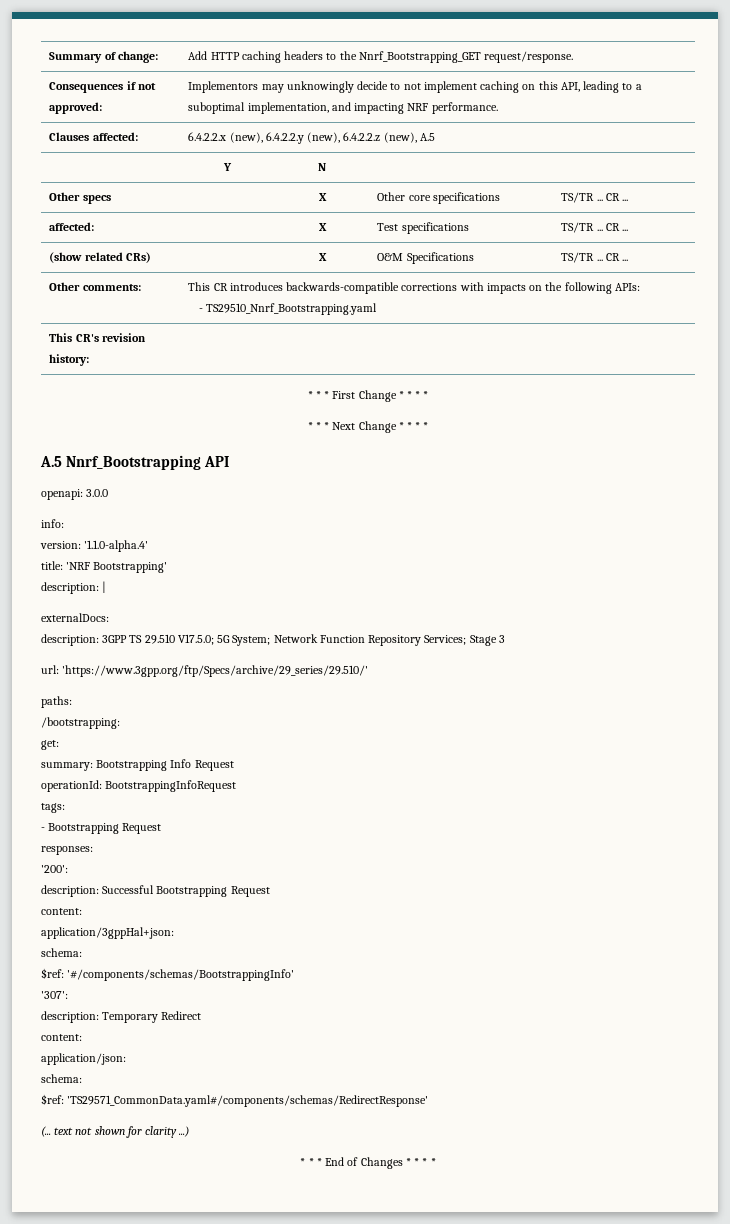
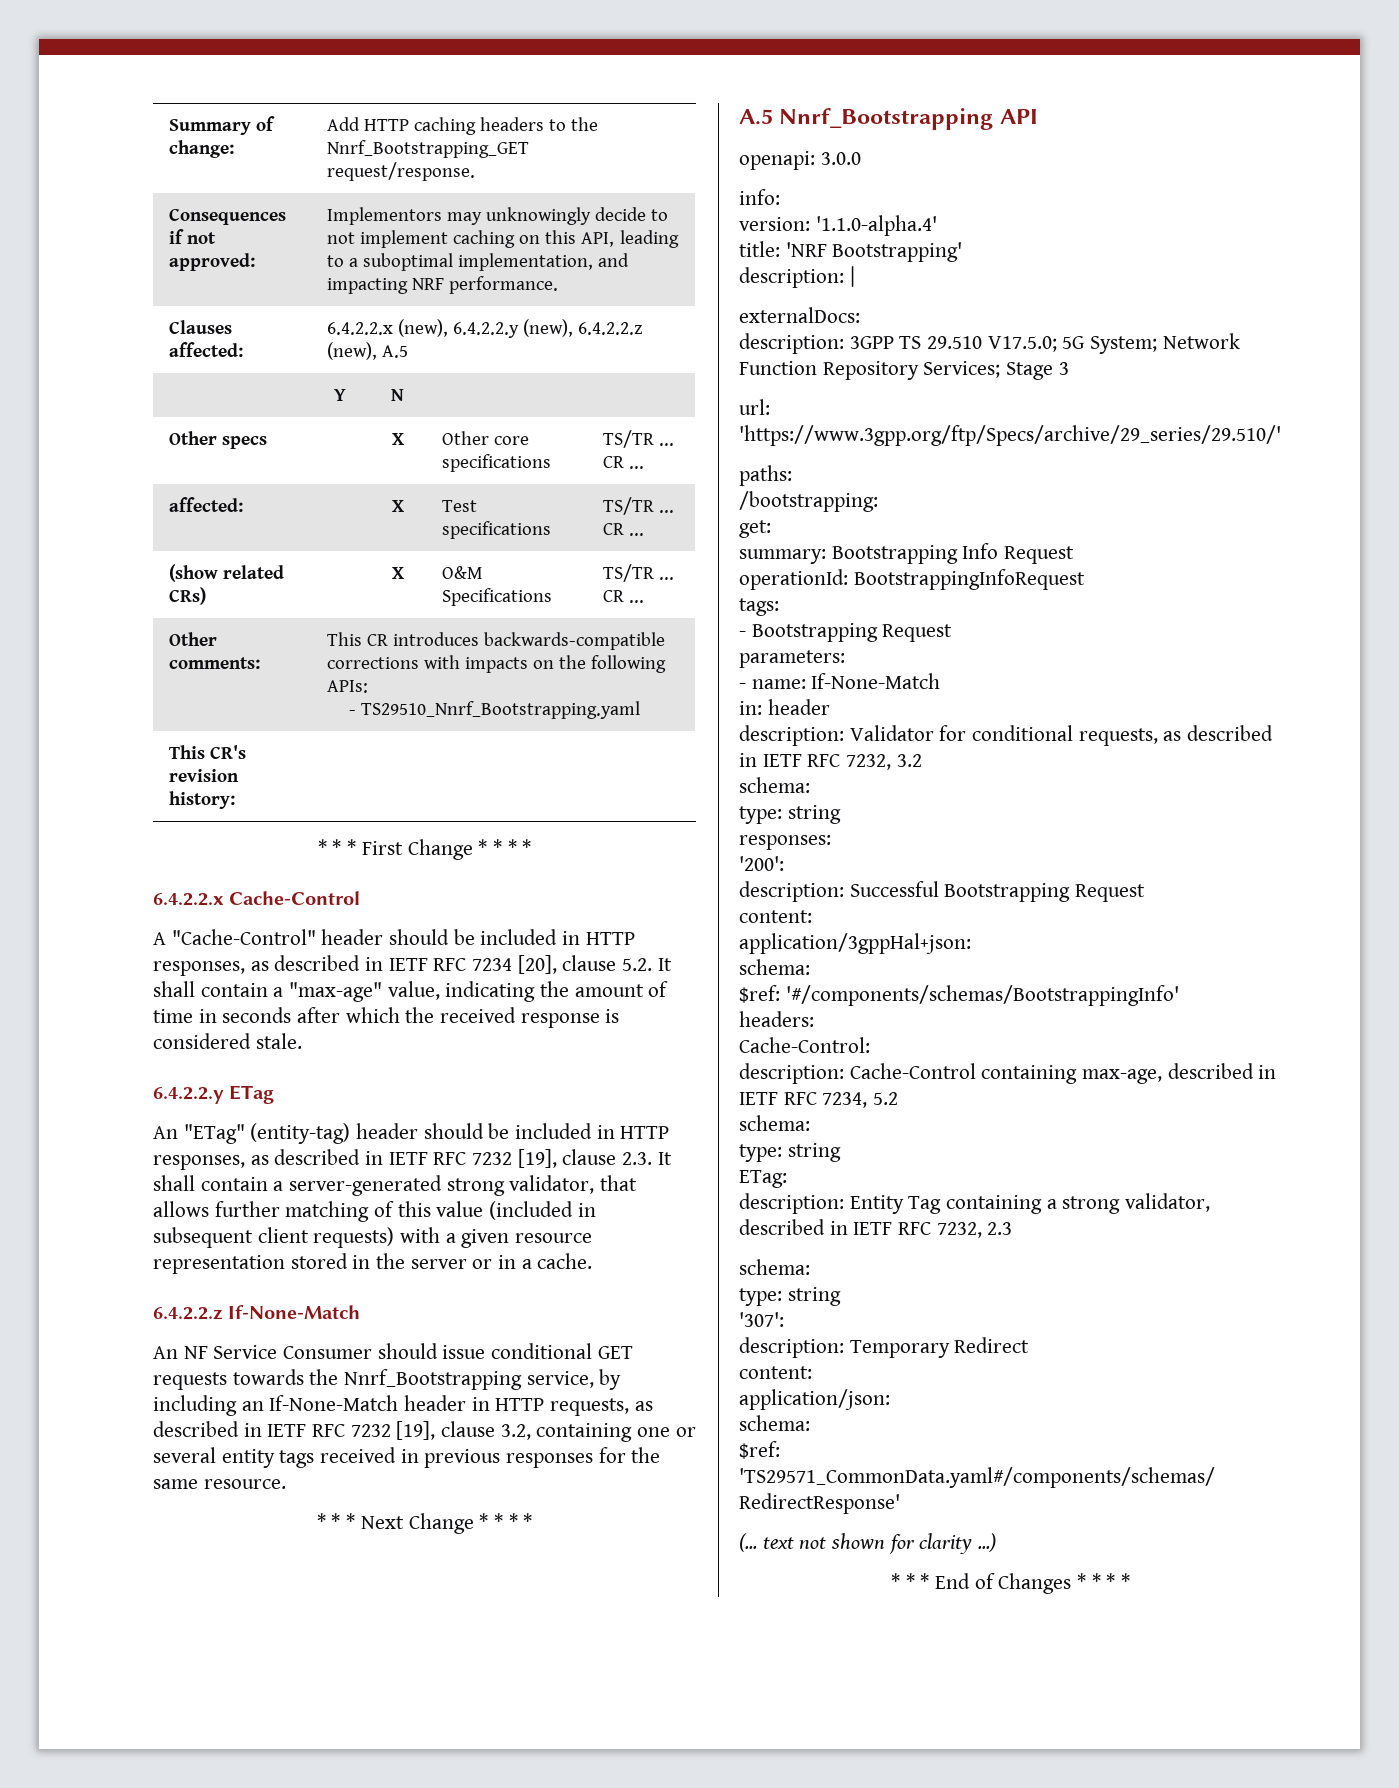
(429, 395) none -> [153,891,361,906] [153,929,635,945] [153,955,672,976] [153,981,669,1002] [153,1007,620,1028] [153,1033,302,1049] [153,1085,275,1104] [153,1123,670,1144] [153,1149,672,1170] [153,1175,638,1196] [153,1201,596,1222] [153,1227,593,1248] [153,1253,593,1274] [153,1305,361,1320] [153,1343,633,1359] [153,1369,622,1390] [153,1395,653,1416] [153,1421,696,1442] [153,1447,661,1468] [153,1479,286,1489] // 6.4.2.2.x Cache-Control // A "Cache-Control" header should be included in HTTP responses, as described in IETF RFC 7234 [20], clause 5.2. It shall contain a "max-age" value, indicating the amount of time in seconds after which the received response is considered stale. // 6.4.2.2.y ETag // An "ETag" (entity-tag) header should be included in HTTP responses, as described in IETF RFC 7232 [19], clause 2.3. It shall contain a server-generated strong validator, that allows further matching of this value (included in subsequent client requests) with a given resource representation stored in the server or in a cache. // 6.4.2.2.z If-None-Match // An NF Service Consumer should issue conditional GET requests towards the Nnrf_Bootstrapping service, by including an If-None-Match header in HTTP requests, as described in IETF RFC 7232 [19], clause 3.2, containing one or several entity tags received in previous responses for the same resource.
(162, 828) none -> [739,650,845,668] [739,673,941,689] [739,699,830,715] [739,725,1274,746] [739,753,922,770] [739,777,810,793] [739,805,841,824] // parameters: // - name: If-None-Match // in: header // description: Validator for conditional requests, as described in IETF RFC 7232, 3.2 // schema: // type: string
(295, 975) none -> [739,1011,814,1027] [739,1037,870,1053] [739,1063,1277,1084] [739,1092,899,1108] [739,1115,810,1131] [739,1143,841,1162] [739,1170,787,1188] [739,1193,1211,1214] [739,1219,1013,1238] [739,1259,810,1275] [739,1287,841,1306] // headers: // Cache-Control: // description: Cache-Control containing max-age, described in IETF RFC 7234, 5.2 // schema: // type: string // ETag: // description: Entity Tag containing a strong validator, described in IETF RFC 7232, 2.3 // schema: // type: string

